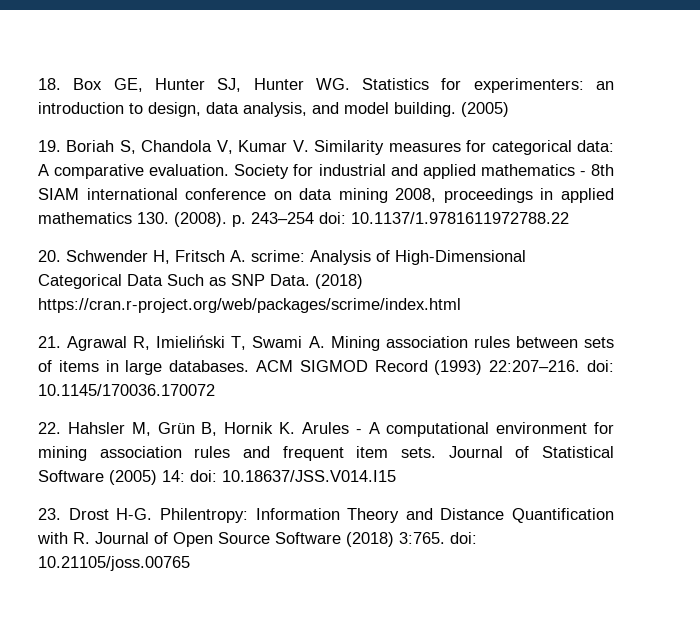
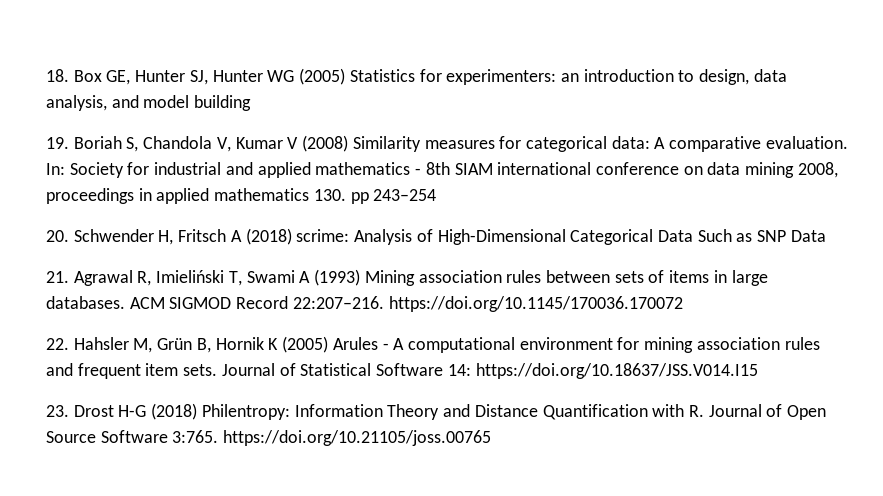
[315,78,350,90] WG. -> [267,68,346,85] WG (2005)
[394,102,509,117] building. (2005) -> [194,95,252,111] building
[292,140,309,152] V. -> [287,135,349,152] V (2008)
(230, 170) none -> [46,163,65,175] In:
[174,212,246,227] (2008). p. -> [350,192,369,204] pp
[319,212,569,224] doi: 10.1137/1.9781611972788.22 -> (437, 195) none
[230,250,246,262] A. -> [230,228,292,245] A (2018)
[270,274,363,289] [38,298,461,313] Data. (2018) https://cran.r-project.org/web/packages/scrime/index.html -> [790,230,826,242] Data
[308,336,325,348] A. -> [299,269,361,286] A (1993)
[434,360,614,375] [38,384,215,396] (1993) 22:207–216. doi: 10.1145/170036.170072 -> [292,296,683,312] 22:207–216. https://doi.org/10.1145/170036.170072
[279,422,295,434] K. -> [268,336,329,353] K (2005)
[109,470,396,485] (2005) 14: doi: 10.18637/JSS.V014.I15 -> [447,363,758,379] 14: https://doi.org/10.18637/JSS.V014.I15
[116,508,153,520] H-G. -> [118,403,198,420] H-G (2018)
[346,532,477,547] [38,556,190,571] (2018) 3:765. doi: 10.21105/joss.00765 -> [172,430,492,446] 3:765. https://doi.org/10.21105/joss.00765

